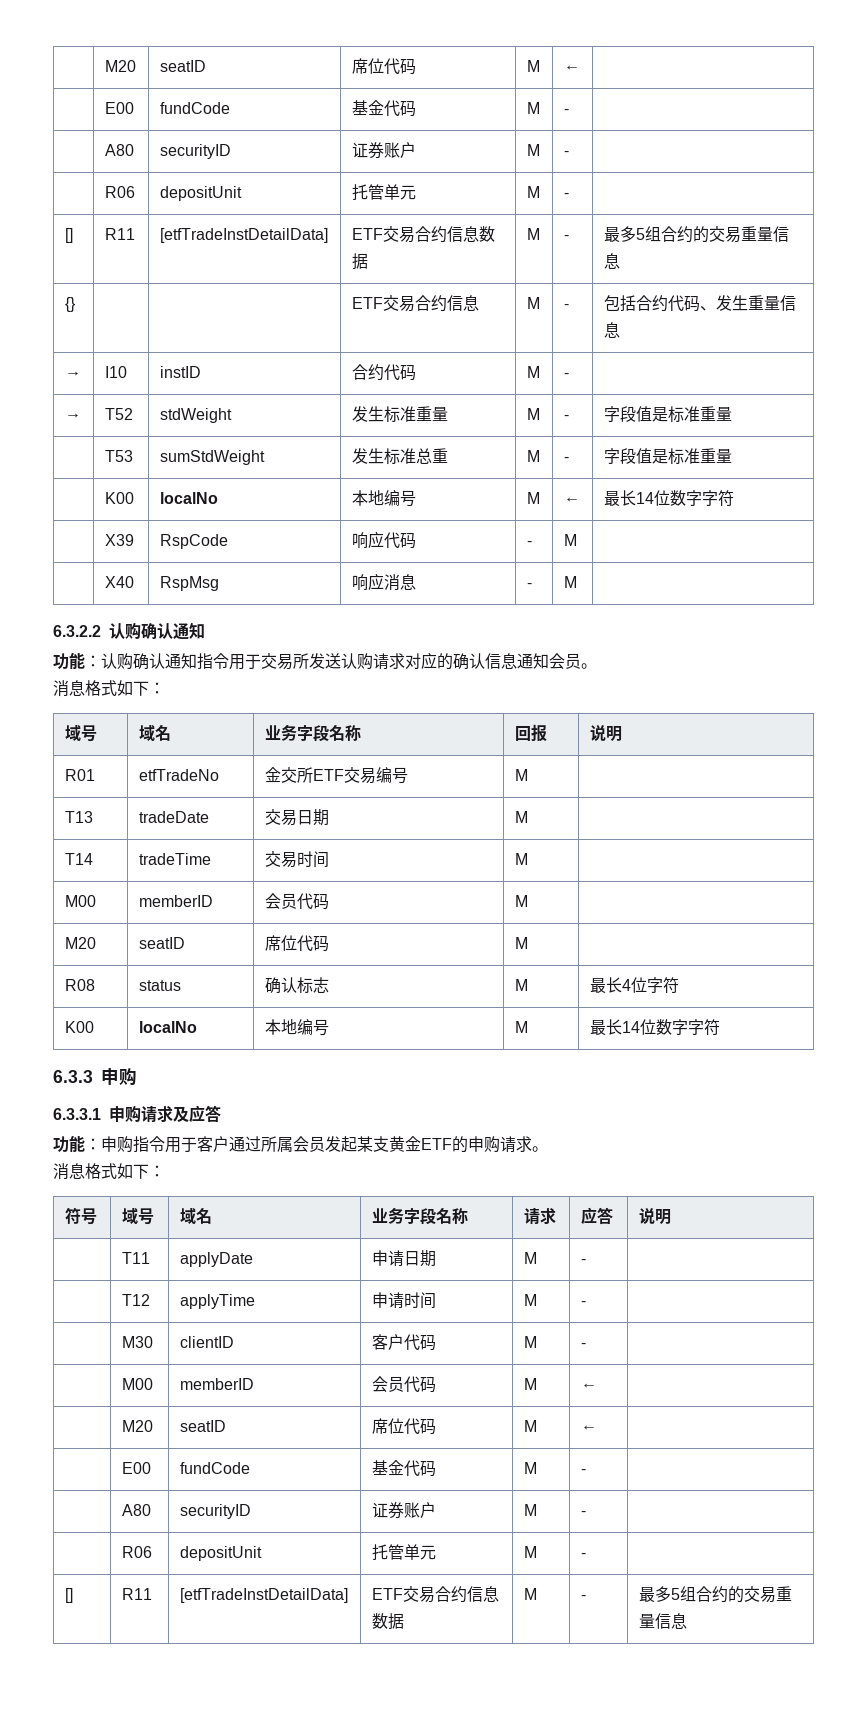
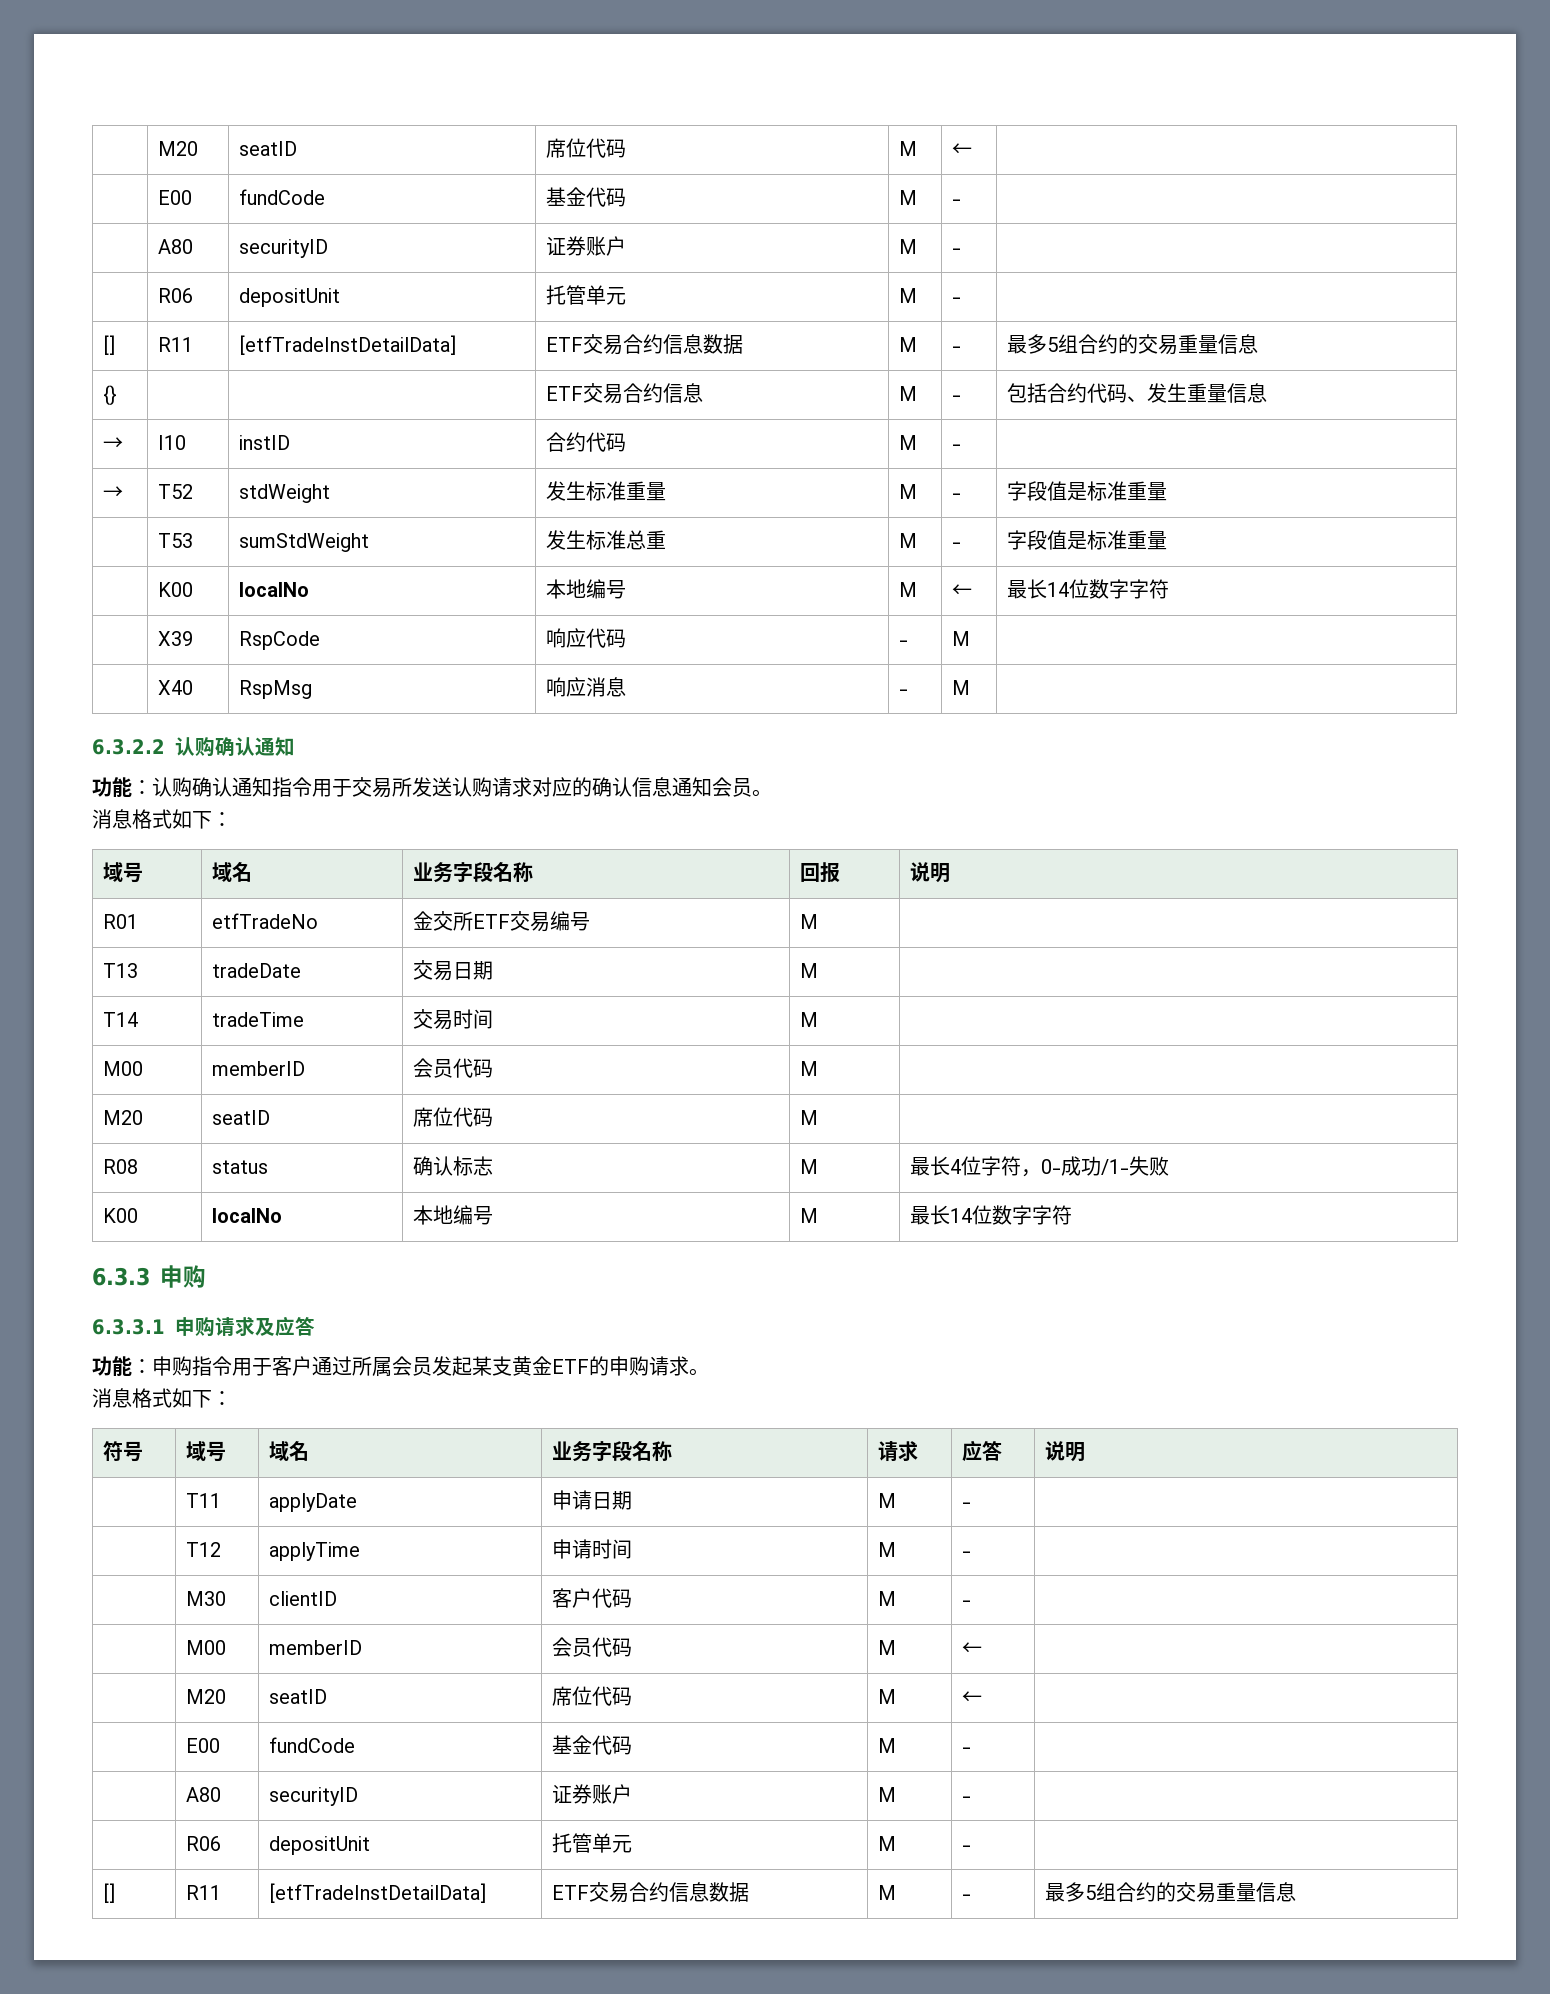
(679, 985) none -> [1021,1156,1170,1177] ，0-成功/1-失败

